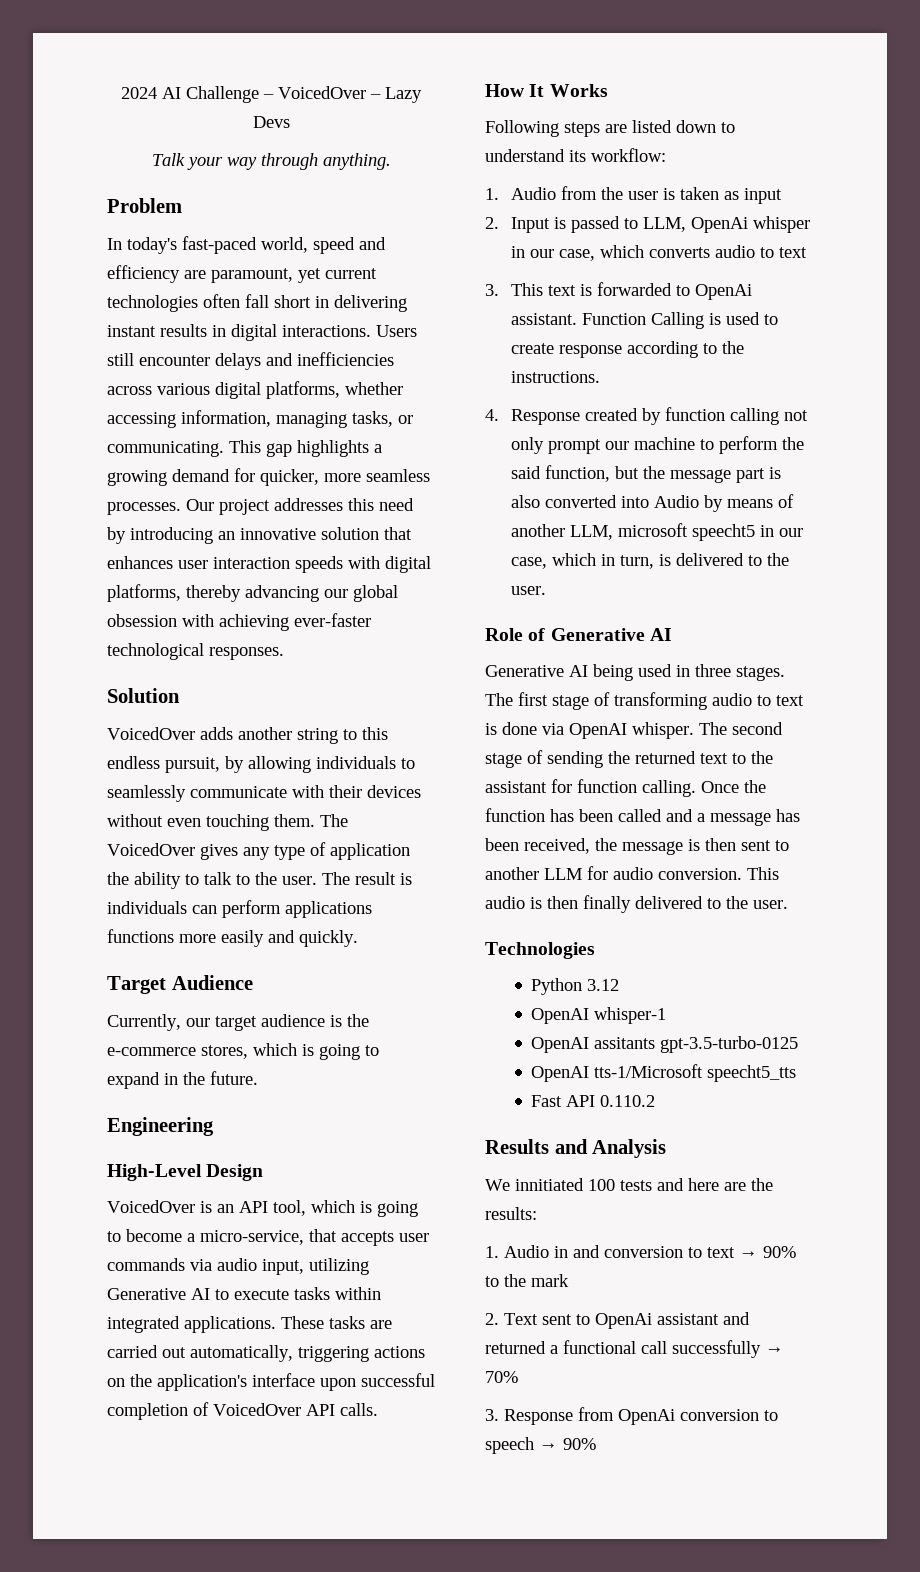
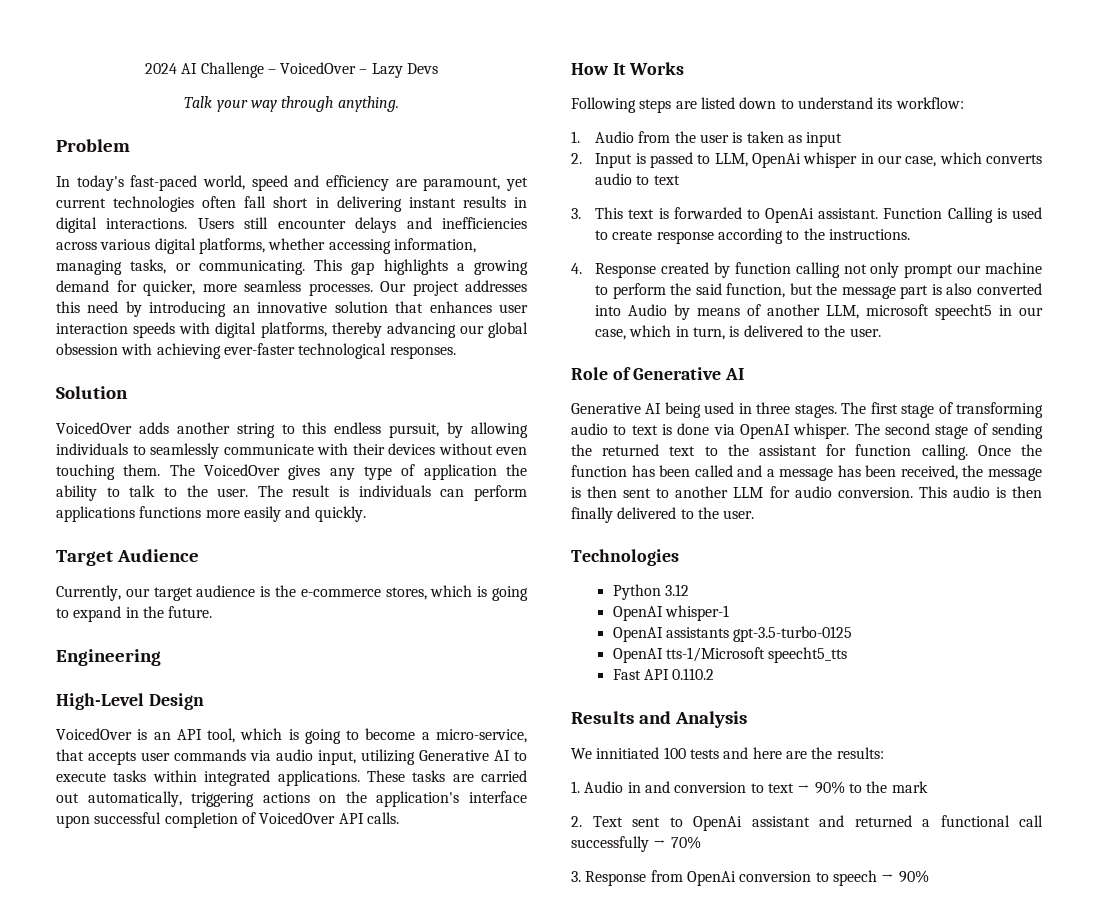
[594,1037,656,1049] assitants -> [666,627,730,638] assistants

